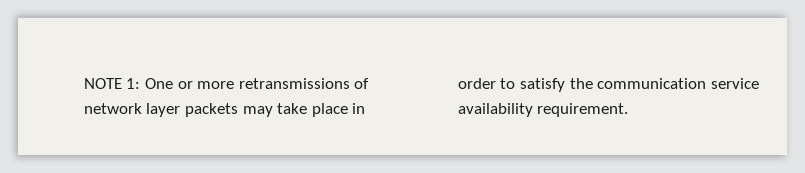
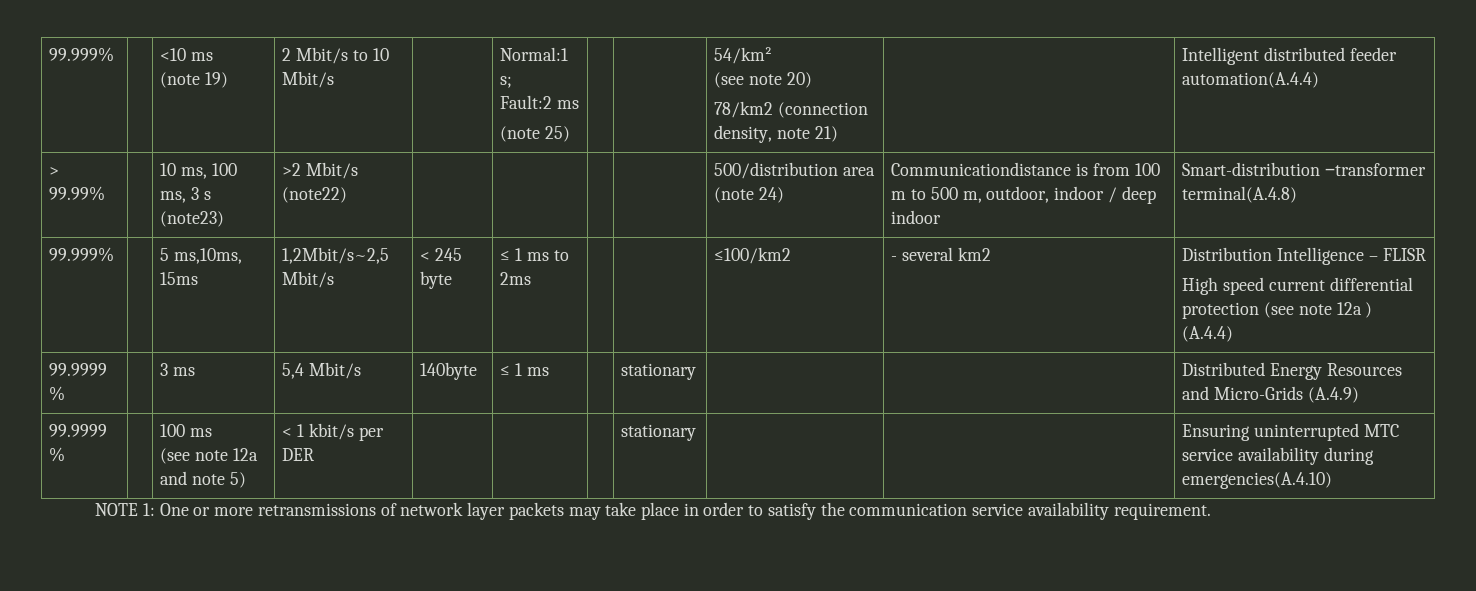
(83, 83) none -> [49,47,115,62] [160,48,214,61] [160,72,229,88] [282,47,389,64] [282,71,335,88] [500,47,569,61] [500,76,513,88] [500,95,580,109] [500,126,571,142] [714,47,773,64] [714,72,812,88] [714,101,869,118] [714,125,838,143] [1182,47,1397,65] [1182,72,1320,88] [49,167,60,176] [49,186,106,201] [160,163,237,179] [160,187,211,203] [160,211,225,227] [282,162,359,179] [282,187,348,203] [714,162,876,179] [714,187,785,203] [891,162,1160,176] [891,186,1156,204] [891,210,942,224] [1182,162,1427,176] [1182,186,1298,203] [49,247,115,262] [160,248,243,264] [160,272,199,285] [282,247,390,264] [282,271,335,288] [420,248,463,261] [420,271,453,289] [500,248,569,261] [500,272,532,285] [714,247,792,264] [891,247,991,261] [1182,247,1426,265] [1182,277,1413,295] [1182,302,1373,319] [1182,326,1234,342] [49,363,108,376] [49,386,66,401] [160,363,196,376] [282,362,362,379] [420,362,478,380] [500,363,549,376] [621,363,697,380] [1182,362,1402,380] [1182,386,1359,403] [49,424,108,437] [49,447,66,462] [160,424,213,437] [160,448,258,464] [160,471,246,488] [282,423,384,441] [282,448,315,461] [621,424,697,441] [1182,423,1399,441] [1182,447,1374,465] [1182,472,1333,489] 99.999% | | <10 ms // (note 19) | 2 Mbit/s to 10 Mbit/s | | Normal:1 s; // Fault:2 ms // (note 25) | | | 54/km² // (see note 20) // 78/km2 (connection density, note 21) | | Intelligent distributed feeder automation(A.4.4) // > 99.99% | | 10 ms, 100 ms, 3 s (note23) | >2 Mbit/s (note22) | | | | | 500/distribution area (note 24) | Communicationdistance is from 100 m to 500 m, outdoor, indoor / deep indoor | Smart-distribution ‒transformer terminal(A.4.8) // 99.999% | | 5 ms,10ms, 15ms | 1,2Mbit/s~2,5 Mbit/s | < 245 byte | ≤ 1 ms to 2ms | | | ≤100/km2 | - several km2 | Distribution Intelligence – FLISR // High speed current differential protection (see note 12a ) (A.4.4) // 99.9999 % | | 3 ms | 5,4 Mbit/s | 140byte | ≤ 1 ms | | stationary | | | Distributed Energy Resources and Micro-Grids (A.4.9) // 99.9999 % | | 100 ms // (see note 12a and note 5) | < 1 kbit/s per DER | | | | stationary | | | Ensuring uninterrupted MTC service availability during emergencies(A.4.10) //

